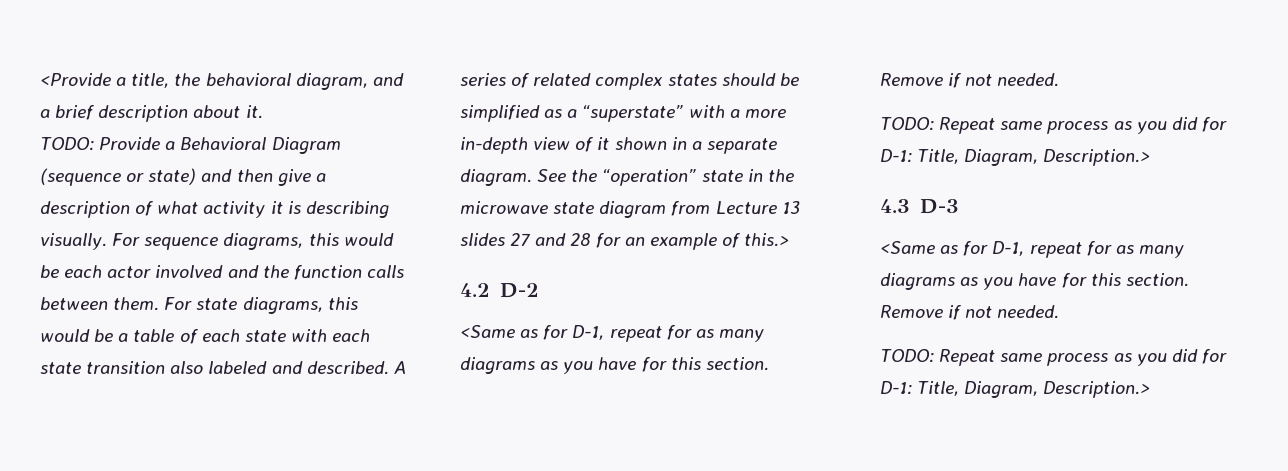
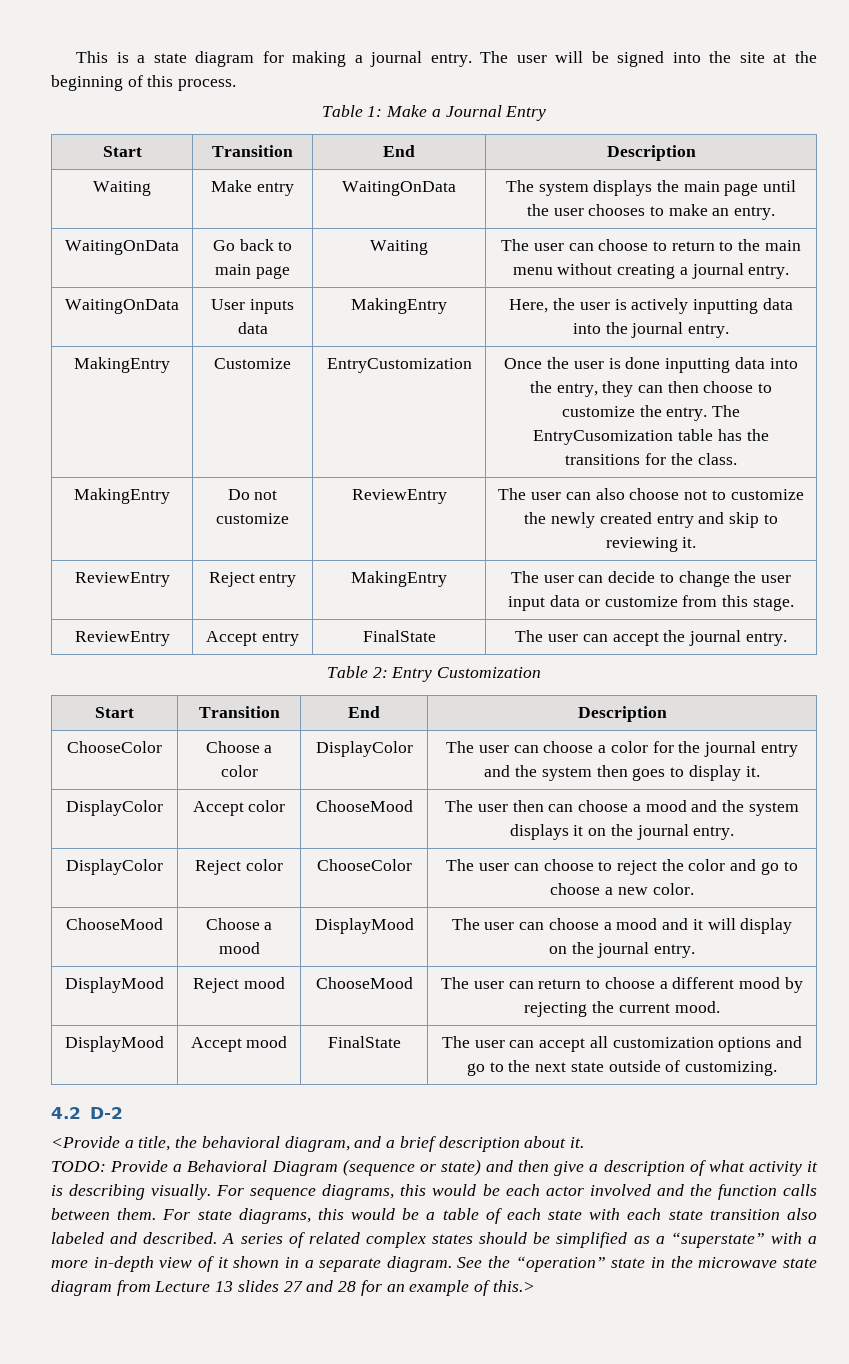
(40, 79) none -> [76,51,818,67] [51,75,237,91] [321,105,547,121] [102,146,142,157] [212,145,293,157] [383,145,415,157] [606,145,696,161] [93,181,151,196] [211,180,294,196] [342,181,456,196] [505,180,797,196] [526,204,776,220] [65,240,179,255] [212,239,293,251] [215,264,290,279] [370,240,428,255] [501,239,801,251] [512,263,790,279] [65,299,179,314] [211,299,294,314] [237,322,268,334] [351,298,447,314] [509,298,793,314] [572,322,730,338] [74,357,170,373] [214,358,291,369] [326,358,472,373] [504,357,798,373] [529,381,773,397] [561,405,741,421] [533,429,769,445] [565,453,737,465] [74,488,170,504] [227,489,278,500] [216,513,289,524] [351,489,447,504] [498,488,804,500] [524,512,778,528] [605,537,697,552] [74,572,170,587] [208,572,297,587] [351,571,447,587] [510,571,792,587] [508,595,794,611] [74,631,170,646] [206,631,299,646] [362,630,436,642] [515,630,787,646] [326,666,542,682] [95,707,134,718] [198,706,280,718] [348,706,380,718] [577,706,667,722] [67,741,162,753] [205,741,273,753] [220,765,258,777] [315,741,413,757] [446,741,798,757] [484,765,760,781] [66,800,163,816] [192,800,286,816] [315,800,413,812] [445,800,799,816] [509,824,735,840] [66,859,163,875] [195,859,283,875] [316,859,412,871] [446,859,798,875] [550,883,694,895] [66,918,163,930] [205,918,273,930] [218,942,260,954] [314,918,414,934] [451,918,793,934] [548,942,696,958] [65,977,164,993] [193,977,285,993] [315,977,413,989] [441,977,803,993] [524,1001,720,1017] [65,1036,164,1052] [190,1036,288,1052] [327,1036,401,1048] [441,1036,803,1052] [466,1060,778,1076] [51,1107,123,1119] This is a state diagram for making a journal entry. The user will be signed into the site at the beginning of this process. // Table 1: Make a Journal Entry // Start | Transition | End | Description // Waiting | Make entry | WaitingOnData | The system displays the main page until the user chooses to make an entry. // WaitingOnData | Go back to main page | Waiting | The user can choose to return to the main menu without creating a journal entry. // WaitingOnData | User inputs data | MakingEntry | Here, the user is actively inputting data into the journal entry. // MakingEntry | Customize | EntryCustomization | Once the user is done inputting data into the entry, they can then choose to customize the entry. The EntryCusomization table has the transitions for the class. // MakingEntry | Do not customize | ReviewEntry | The user can also choose not to customize the newly created entry and skip to reviewing it. // ReviewEntry | Reject entry | MakingEntry | The user can decide to change the user input data or customize from this stage. // ReviewEntry | Accept entry | FinalState | The user can accept the journal entry. // Table 2: Entry Customization // Start | Transition | End | Description // ChooseColor | Choose a color | DisplayColor | The user can choose a color for the journal entry and the system then goes to display it. // DisplayColor | Accept color | ChooseMood | The user then can choose a mood and the system displays it on the journal entry. // DisplayColor | Reject color | ChooseColor | The user can choose to reject the color and go to choose a new color. // ChooseMood | Choose a mood | DisplayMood | The user can choose a mood and it will display on the journal entry. // DisplayMood | Reject mood | ChooseMood | The user can return to choose a different mood by rejecting the current mood. // DisplayMood | Accept mood | FinalState | The user can accept all customization options and go to the next state outside of customizing. // 4.2 D-2 //
[460,283,539,298] [460,325,764,342] [460,357,769,374] [880,73,1060,88] [880,117,1227,134] [880,149,1151,166] [880,199,959,214] [880,241,1184,258] [880,273,1189,290] [880,305,1060,320] [880,349,1227,366] [880,381,1151,398] // 4.2 D-2 // <Same as for D-1, repeat for as many diagrams as you have for this section. Remove if not needed. // TODO: Repeat same process as you did for D-1: Title, Diagram, Description.> // 4.3 D-3 // <Same as for D-1, repeat for as many diagrams as you have for this section. Remove if not needed. // TODO: Repeat same process as you did for D-1: Title, Diagram, Description.> -> (535, 1286) none

